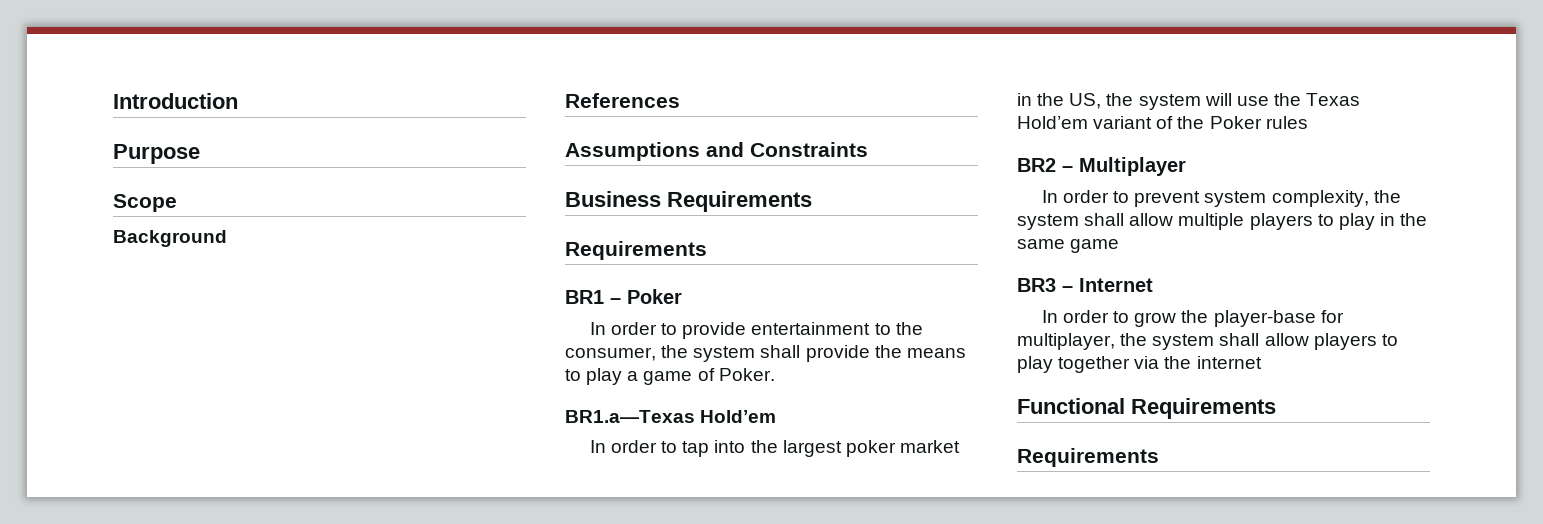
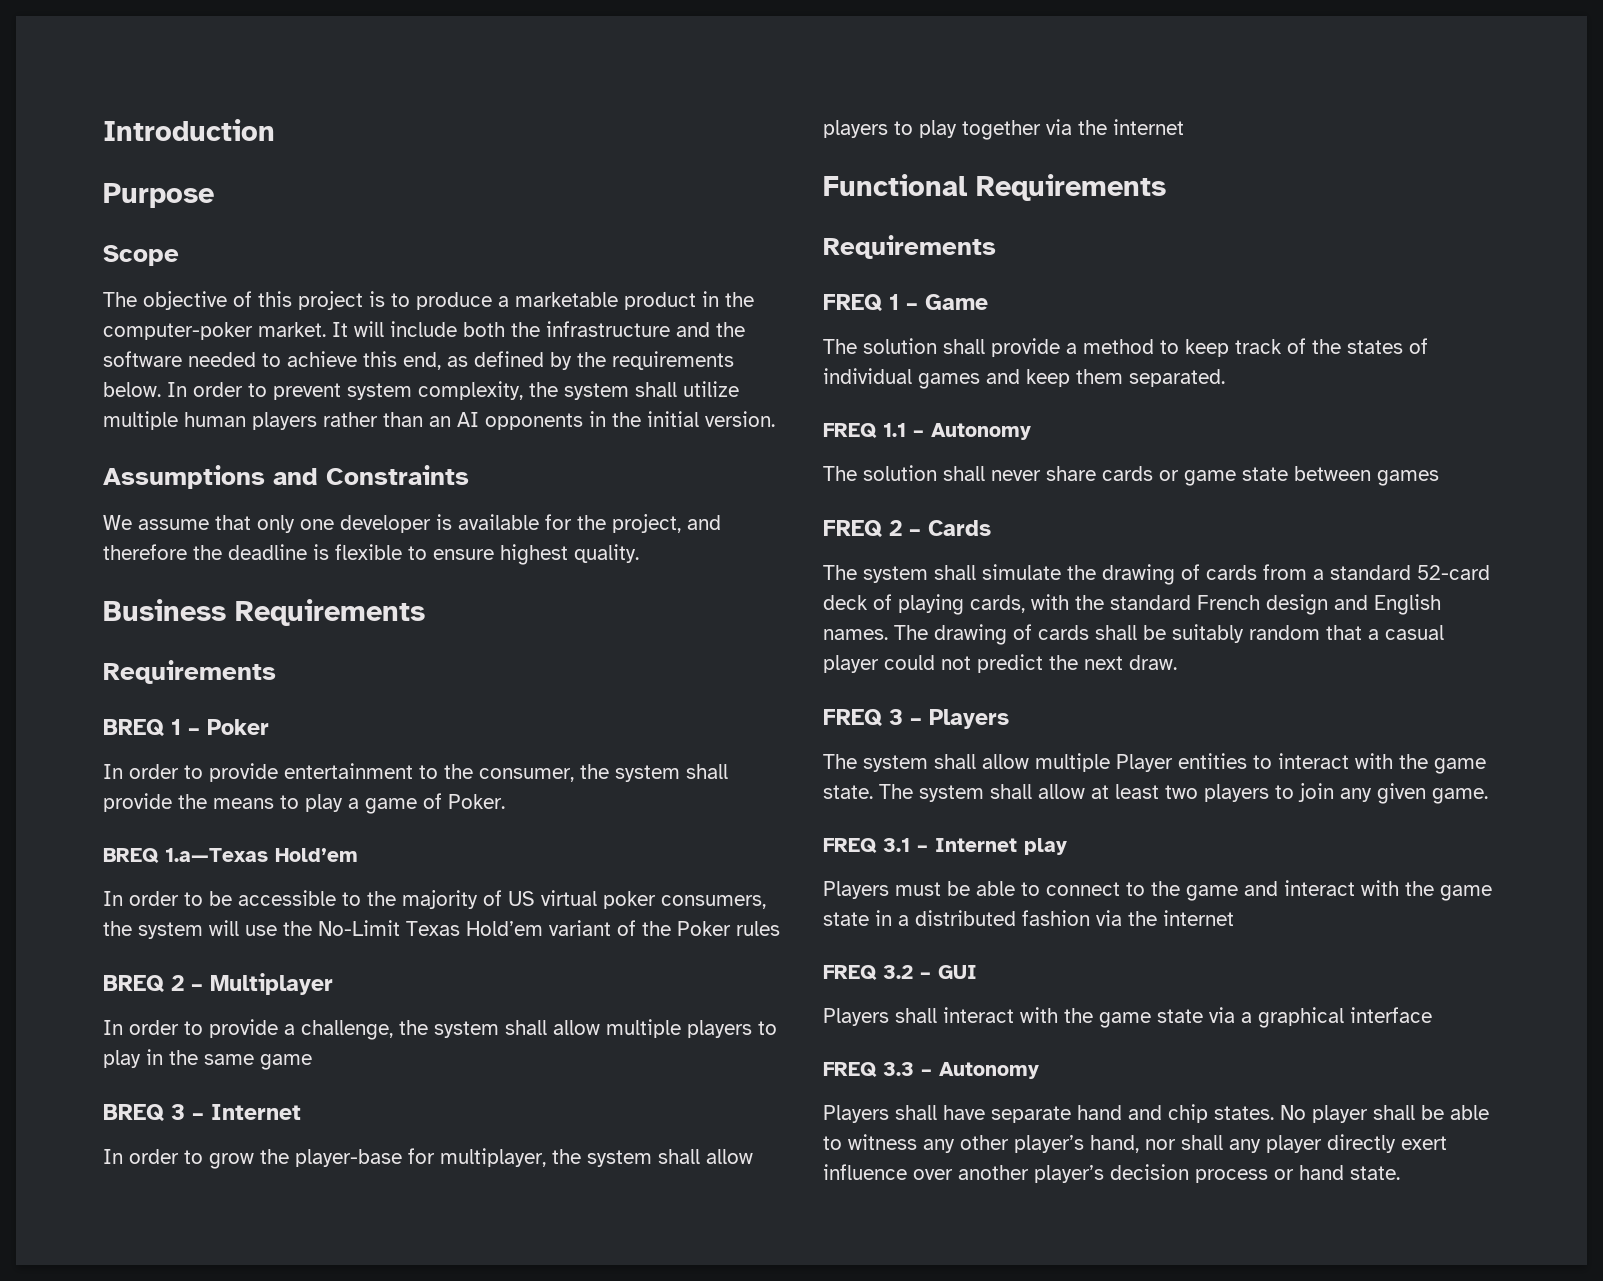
[113,230,227,247] [565,93,680,108] [565,142,868,161] Background // References // Assumptions and Constraints -> [103,291,754,310] [103,321,745,340] [103,351,734,370] [103,381,739,400] [103,411,775,430] [103,465,469,489] [103,514,721,533] [103,544,639,565] The objective of this project is to produce a marketable product in the computer-poker market. It will include both the infrastructure and the software needed to achieve this end, as defined by the requirements below. In order to prevent system complexity, the system shall utilize multiple human players rather than an AI opponents in the initial version. // Assumptions and Constraints // We assume that only one developer is available for the project, and therefore the deadline is flexible to ensure highest quality.
[565,290,604,304] BR1 -> [103,719,181,737] BREQ 1
[565,410,695,423] BR1.a—Texas -> [103,848,268,863] BREQ 1.a—Texas
[682,440,960,457] [1017,93,1102,109] tap into the largest poker market in the US, -> [209,890,766,909] be accessible to the majority of US virtual poker consumers,
(1301, 99) none -> [318,920,400,936] No-Limit
[1017,158,1056,172] BR2 -> [103,975,184,993] BREQ 2
[1134,190,1369,207] prevent system complexity, -> [209,1019,393,1040] provide a challenge,
[1017,278,1056,292] BR3 -> [103,1104,185,1122] BREQ 3
(1159, 457) none -> [823,294,988,312] [823,338,1428,357] [823,368,1225,389] [823,423,1031,440] [823,465,1439,486] [823,520,991,538] [823,564,1490,585] [823,594,1441,615] [823,624,1444,645] [823,654,1177,673] [823,709,1009,729] [823,753,1486,774] [823,783,1488,804] [823,838,1067,855] [823,880,1492,901] [823,910,1234,926] [823,965,977,980] [823,1007,1432,1028] [823,1062,1039,1079] [823,1104,1489,1123] [823,1134,1447,1153] [823,1164,1400,1183] // FREQ 1 – Game // The solution shall provide a method to keep track of the states of individual games and keep them separated. // FREQ 1.1 – Autonomy // The solution shall never share cards or game state between games // FREQ 2 – Cards // The system shall simulate the drawing of cards from a standard 52-card deck of playing cards, with the standard French design and English names. The drawing of cards shall be suitably random that a casual player could not predict the next draw. // FREQ 3 – Players // The system shall allow multiple Player entities to interact with the game state. The system shall allow at least two players to join any given game. // FREQ 3.1 – Internet play // Players must be able to connect to the game and interact with the game state in a distributed fashion via the internet // FREQ 3.2 – GUI // Players shall interact with the game state via a graphical interface // FREQ 3.3 – Autonomy // Players shall have separate hand and chip states. No player shall be able to witness any other player’s hand, nor shall any player directly exert influence over another player’s decision process or hand state.

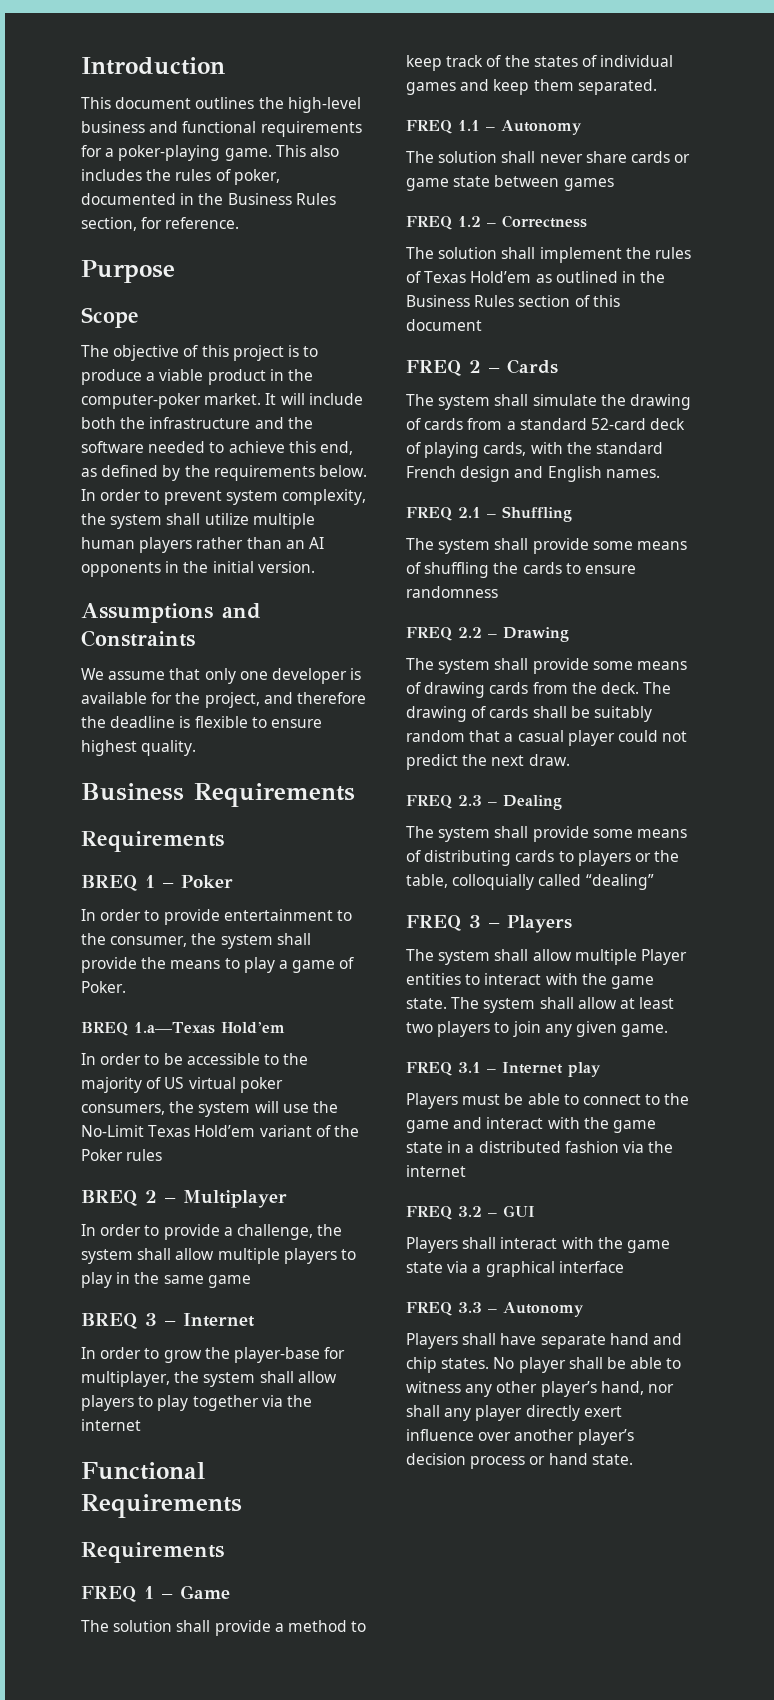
(275, 130) none -> [81,97,361,113] [81,121,362,137] [81,145,339,161] [81,169,280,185] [81,193,336,205] [81,217,240,231] // This document outlines the high-level business and functional requirements for a poker-playing game. This also includes the rules of poker, documented in the Business Rules section, for reference.
[515,292,618,307] marketable -> [159,369,204,381] viable
(1439, 478) none -> [406,215,587,230] [406,247,691,263] [406,271,666,283] [406,295,620,307] [406,319,482,331] // FREQ 1.2 – Correctness // The solution shall implement the rules of Texas Hold’em as outlined in the Business Rules section of this document
(888, 634) none -> [406,506,572,522] [406,538,687,554] [406,562,636,578] [406,586,498,598] [406,627,569,642] [406,658,687,674] [406,682,639,698] // FREQ 2.1 – Shuffling // The system shall provide some means of shuffling the cards to ensure randomness // FREQ 2.2 – Drawing // The system shall provide some means of drawing cards from the deck.
(1177, 662) none -> [406,795,562,810] [406,826,687,842] [406,850,680,866] [406,874,654,890] // FREQ 2.3 – Dealing // The system shall provide some means of distributing cards to players or the table, colloquially called “dealing”

